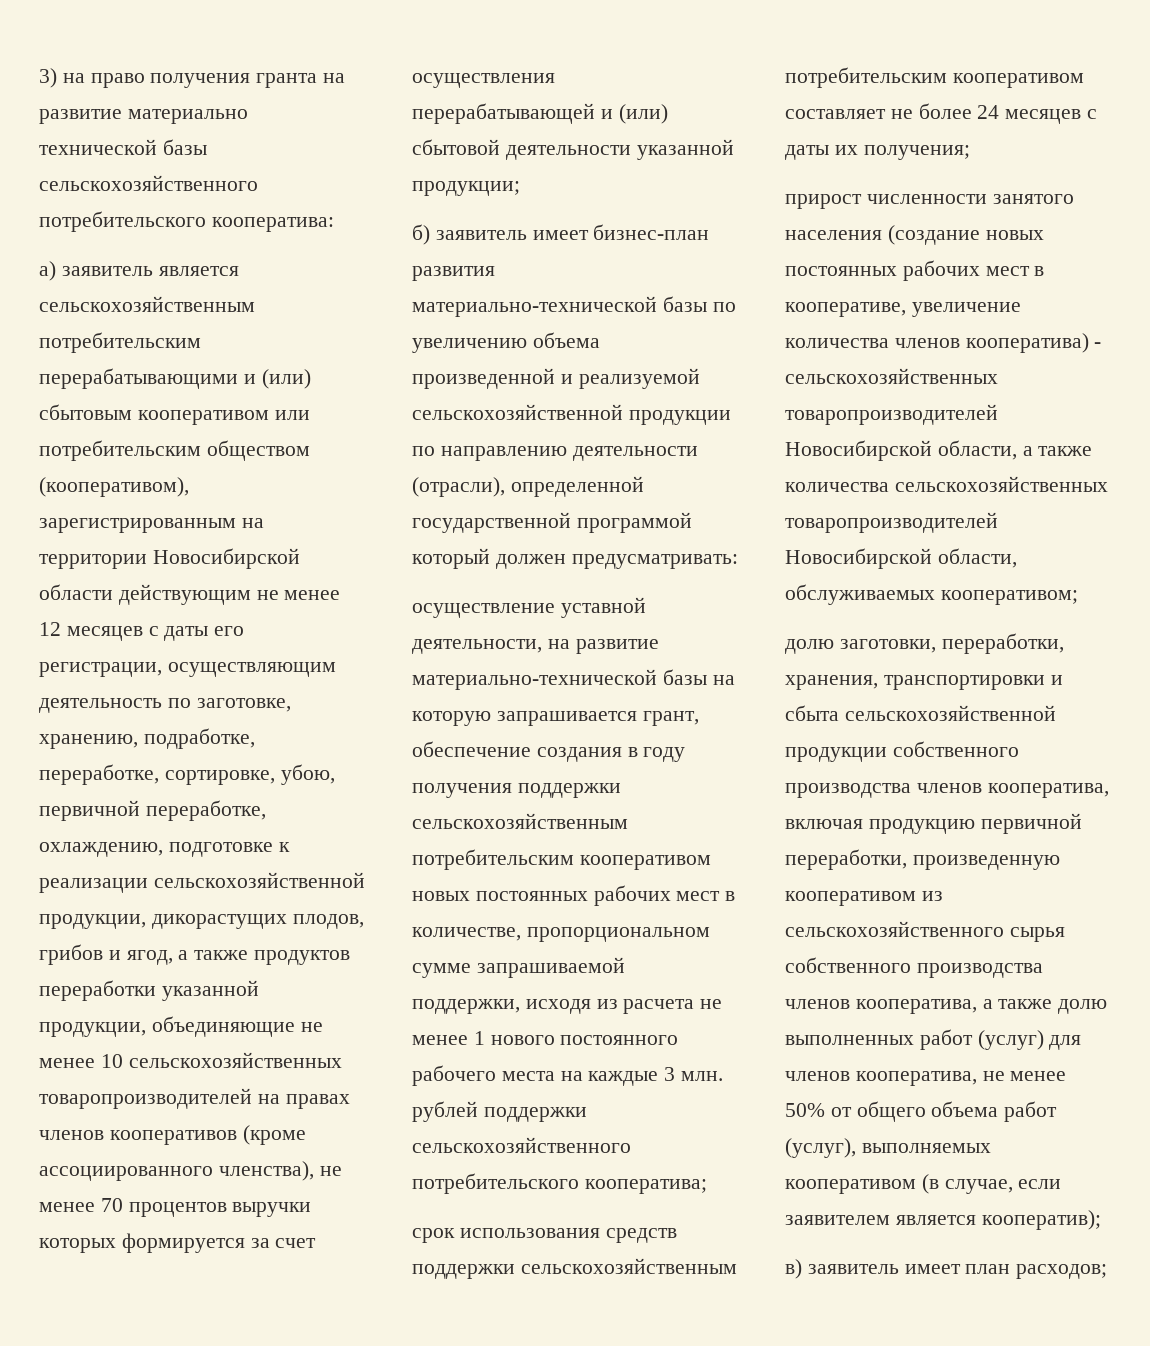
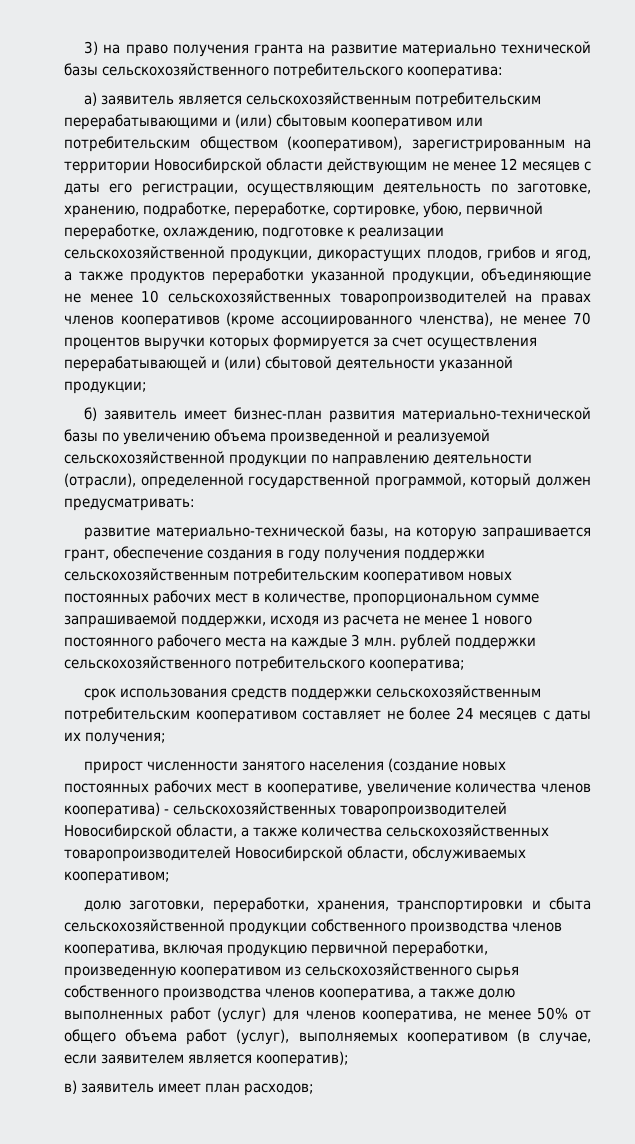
[576,512,692,533] программой -> [374,473,466,489] программой,
[412,597,646,618] [412,639,570,654] осуществление уставной деятельности, на -> (195, 504) none
[662,669,707,685] базы -> [350,524,389,538] базы,

